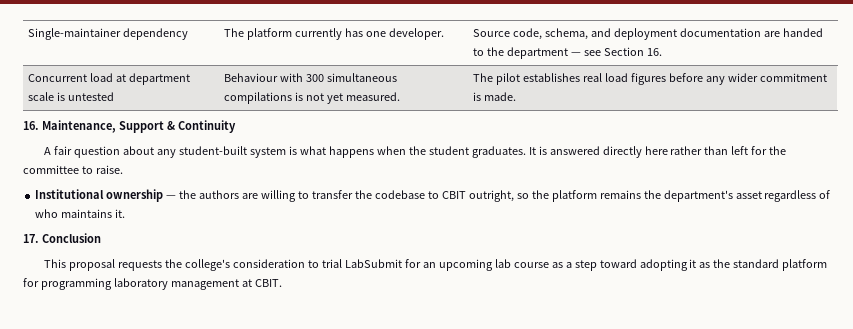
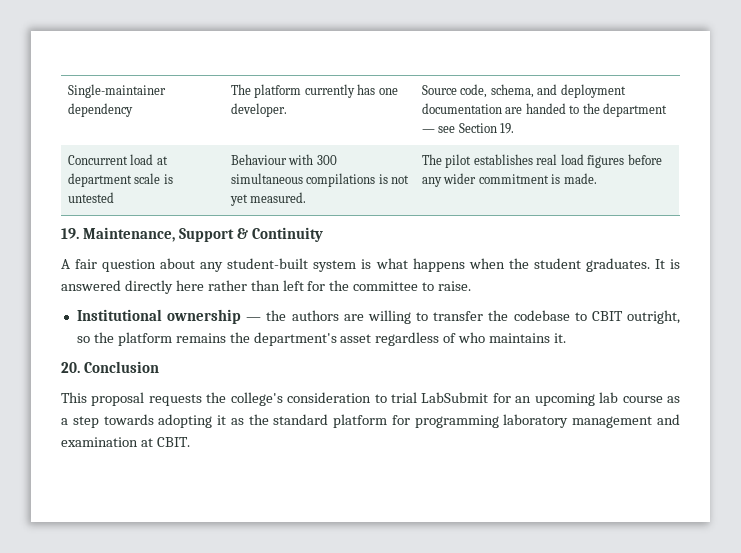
[646,48,662,56] 16. -> [500,123,515,134] 19.
[23,121,39,130] 16. -> [61,228,79,239] 19.
[23,234,39,243] 17. -> [61,362,80,373] 20.
[599,259,637,268] toward -> [103,414,154,425] towards
(239, 284) none -> [657,414,680,425] [61,437,138,447] and examination

